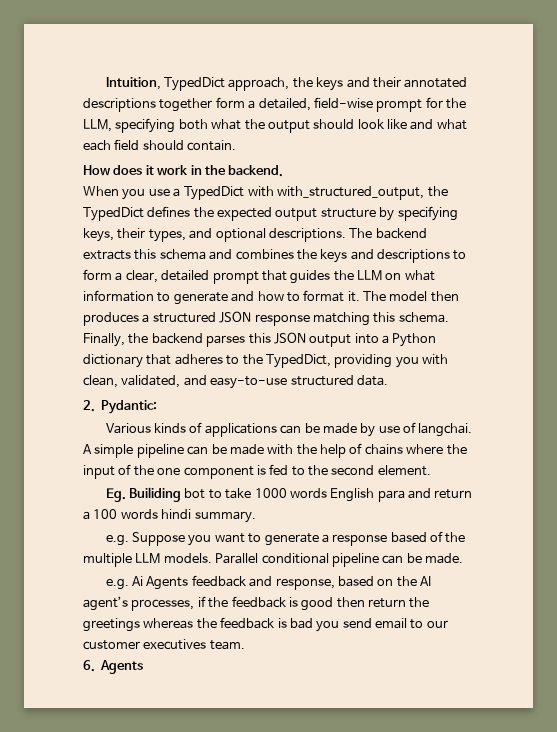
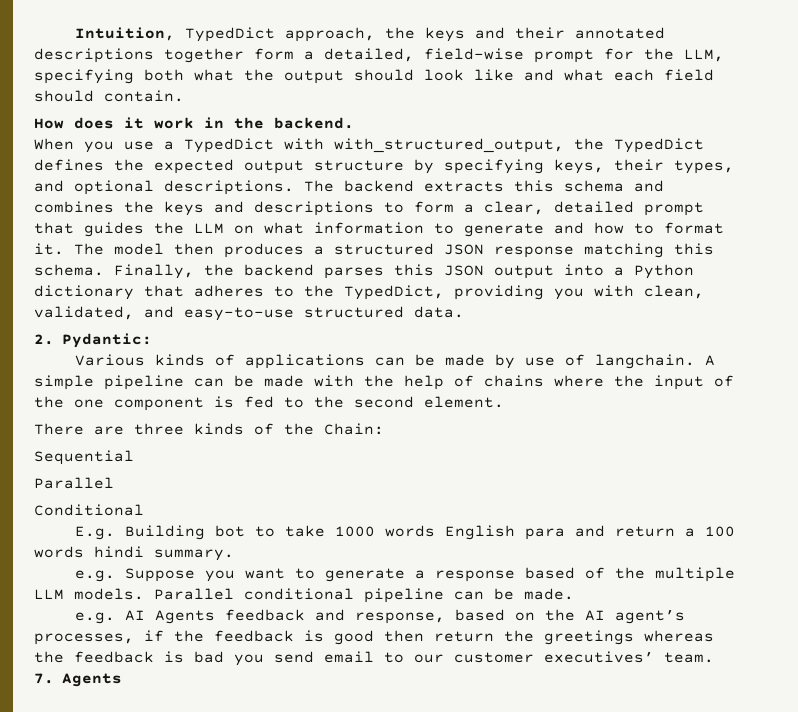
[418,423,473,437] langchai. -> [595,354,696,369] langchain.
[105,487,182,502] Eg. Builiding -> [34,423,384,435] [34,450,134,465] [34,477,114,489] [34,504,144,516] [75,525,206,540] There are three kinds of the Chain: // Sequential // Parallel // Conditional // E.g. Building
[132,576,144,586] Ai -> [125,610,146,621] AI
[143,639,207,650] executives -> [544,651,654,663] executives’
[83,660,95,672] 6. -> [34,673,54,684] 7.

